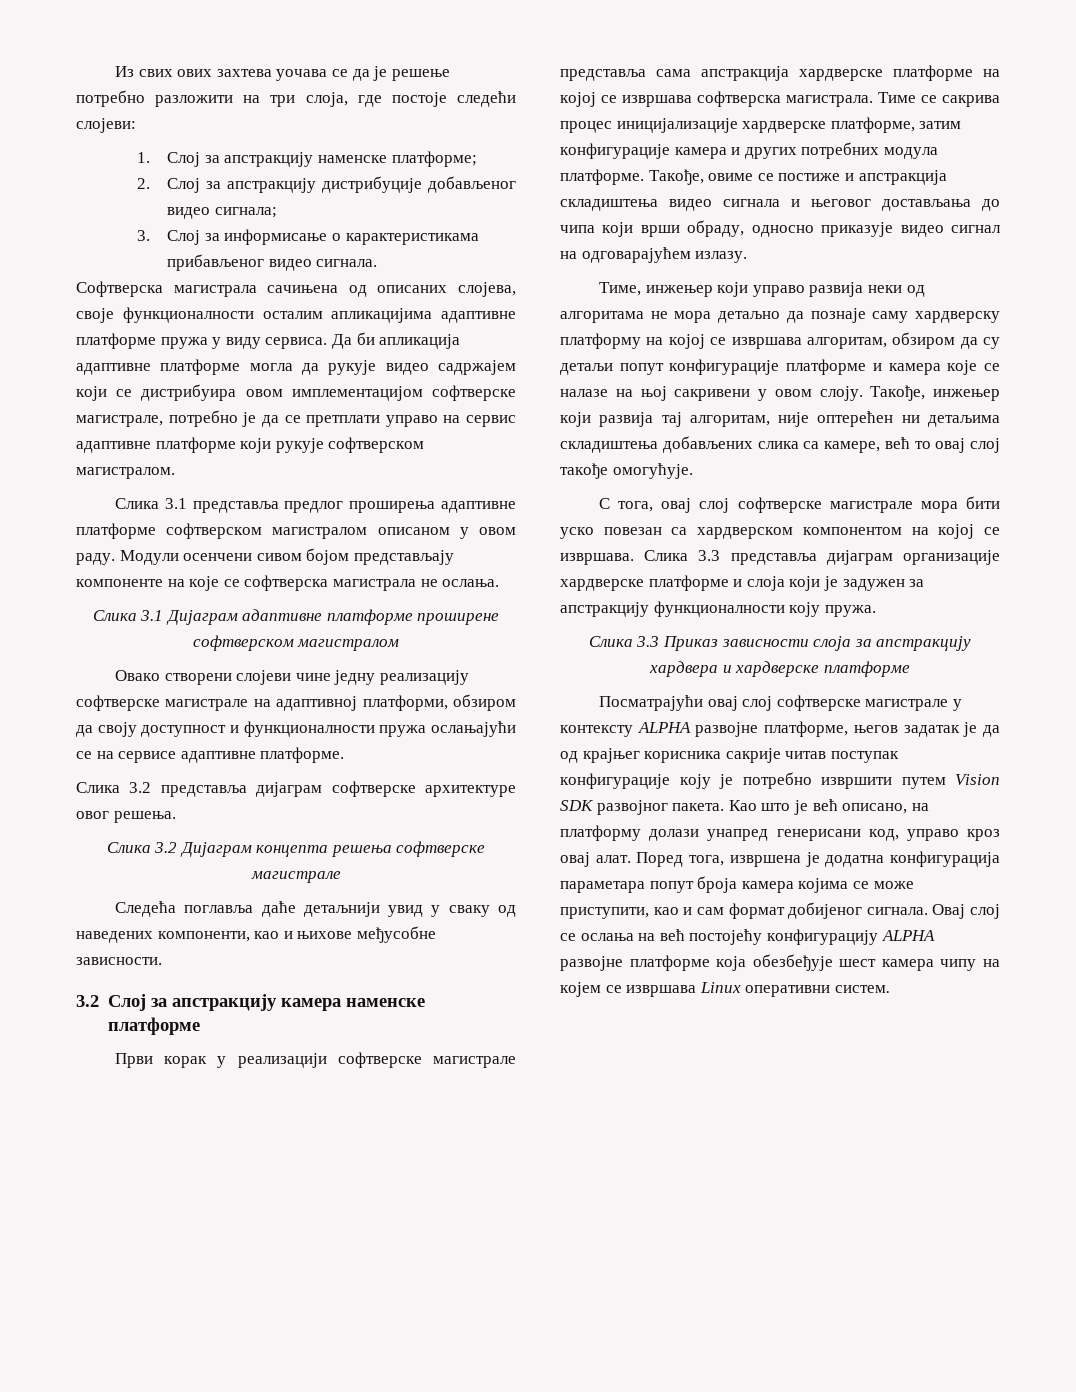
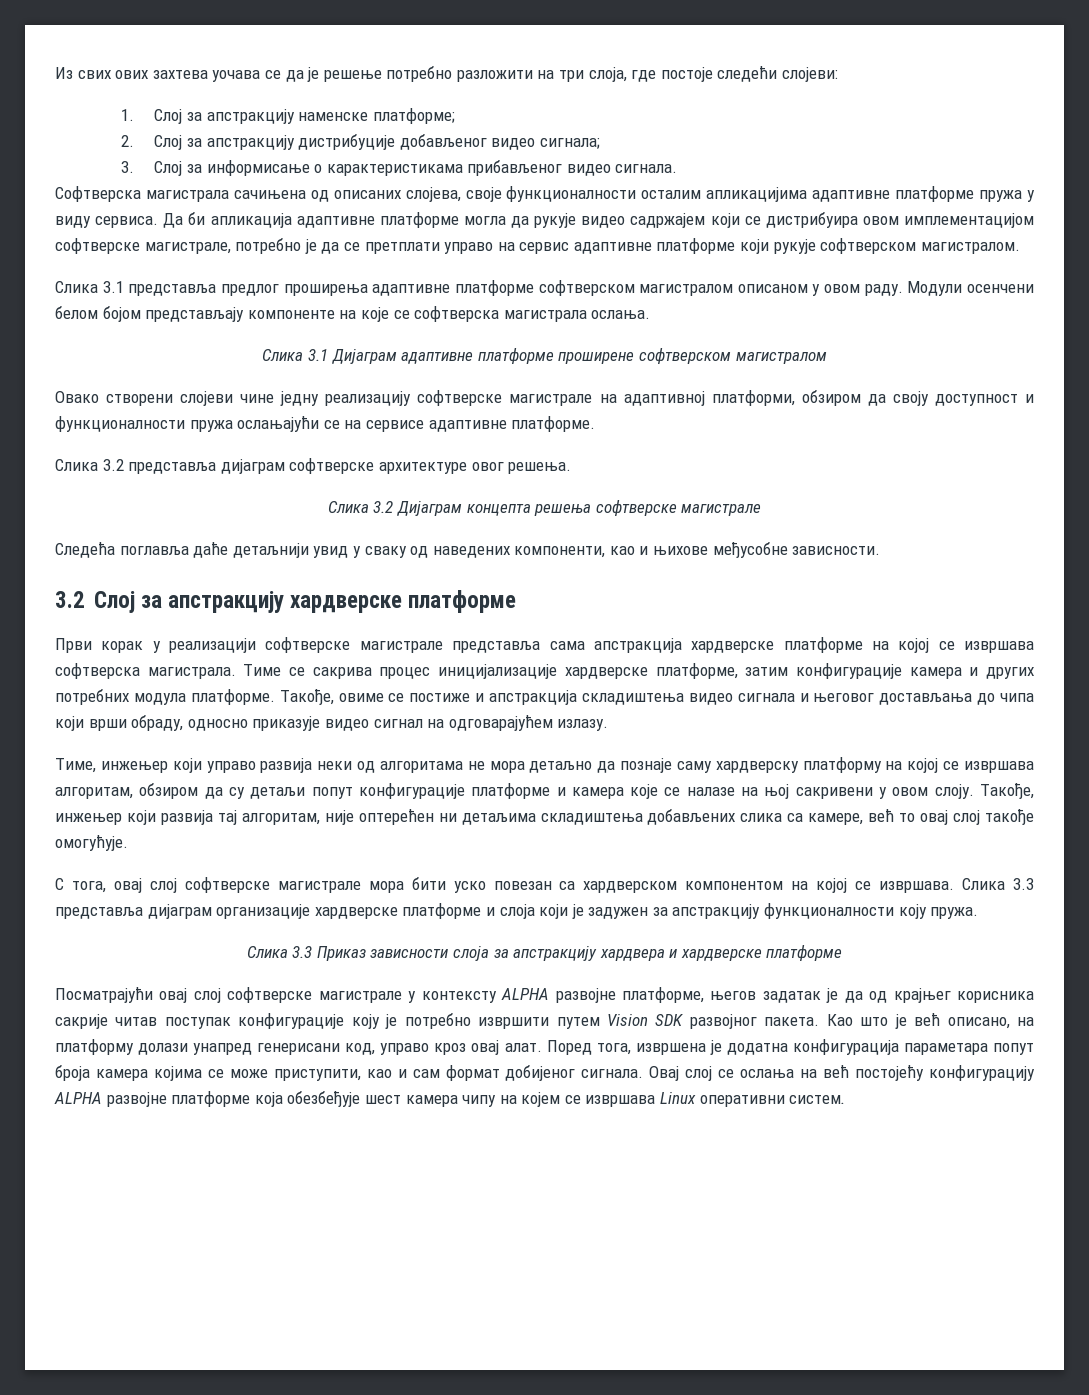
[256,553,302,561] сивом -> [55,306,98,319] белом
[420,579,438,587] не -> (587, 316) none
[280,998,425,1011] камера наменске -> [290,595,403,613] хардверске

